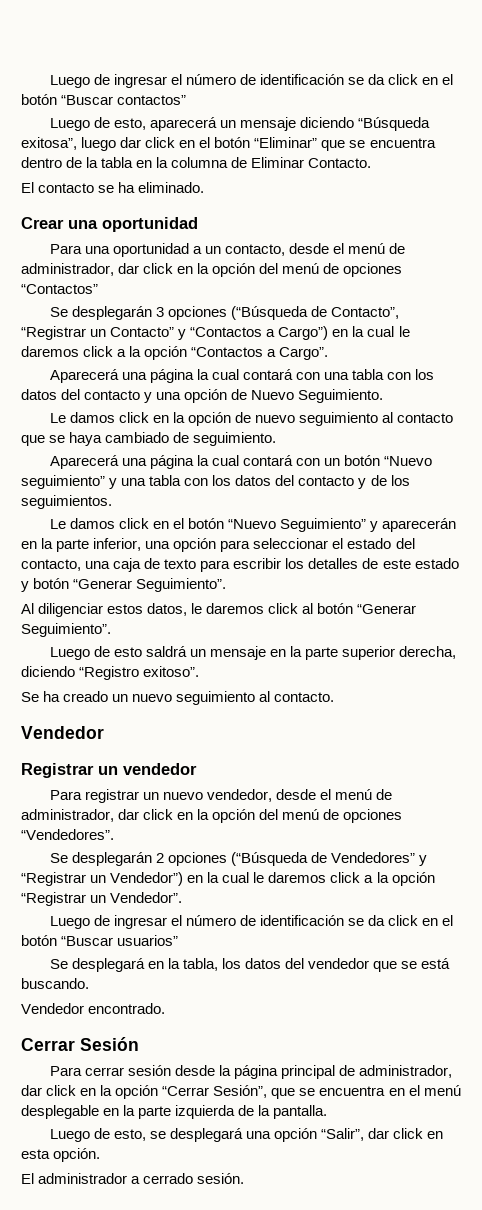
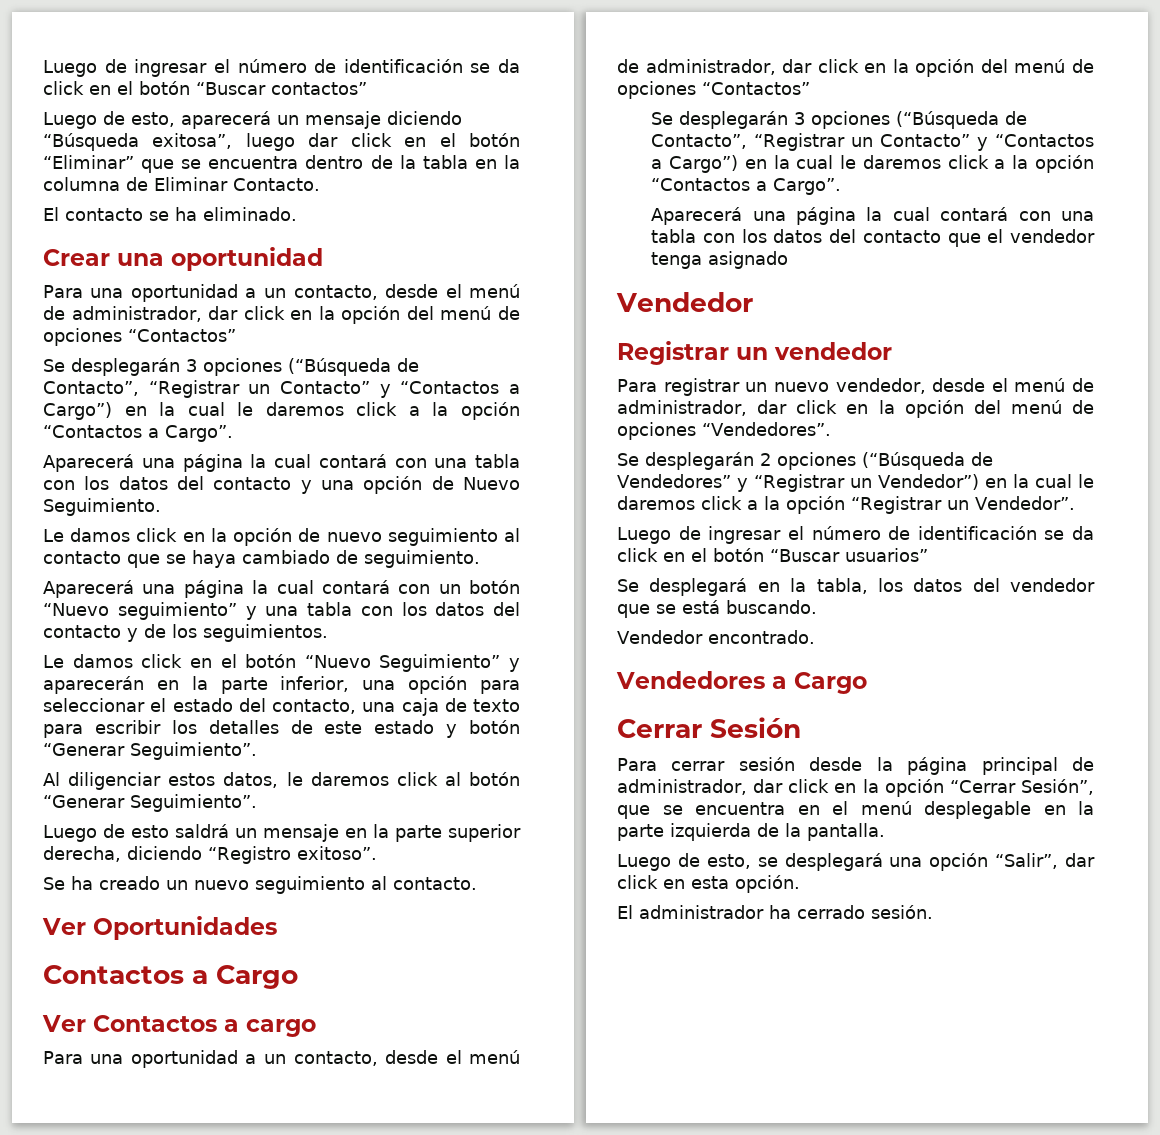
(335, 697) none -> [42,916,277,940] [43,965,298,989] [42,1015,316,1037] [43,1050,520,1068] [617,59,1094,77] [617,81,810,99] [651,111,1028,129] [651,133,1094,151] [651,155,1094,173] [651,178,842,195] [651,207,1094,225] [651,229,1095,247] [651,251,789,269] // Ver Oportunidades // Contactos a Cargo // Ver Contactos a cargo // Para una oportunidad a un contacto, desde el menú de administrador, dar click en la opción del menú de opciones “Contactos” // Se desplegarán 3 opciones (“Búsqueda de Contacto”, “Registrar un Contacto” y “Contactos a Cargo”) en la cual le daremos click a la opción “Contactos a Cargo”. // Aparecerá una página la cual contará con una tabla con los datos del contacto que el vendedor tenga asignado
(166, 1008) none -> [616,671,867,694] // Vendedores a Cargo
[131,1176,141,1184] a -> [769,905,791,919] ha

